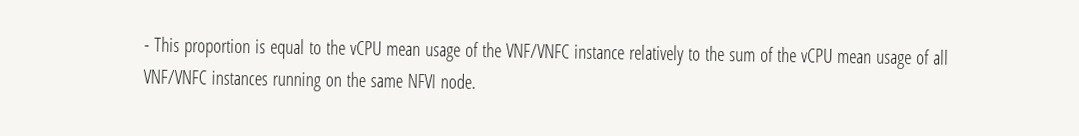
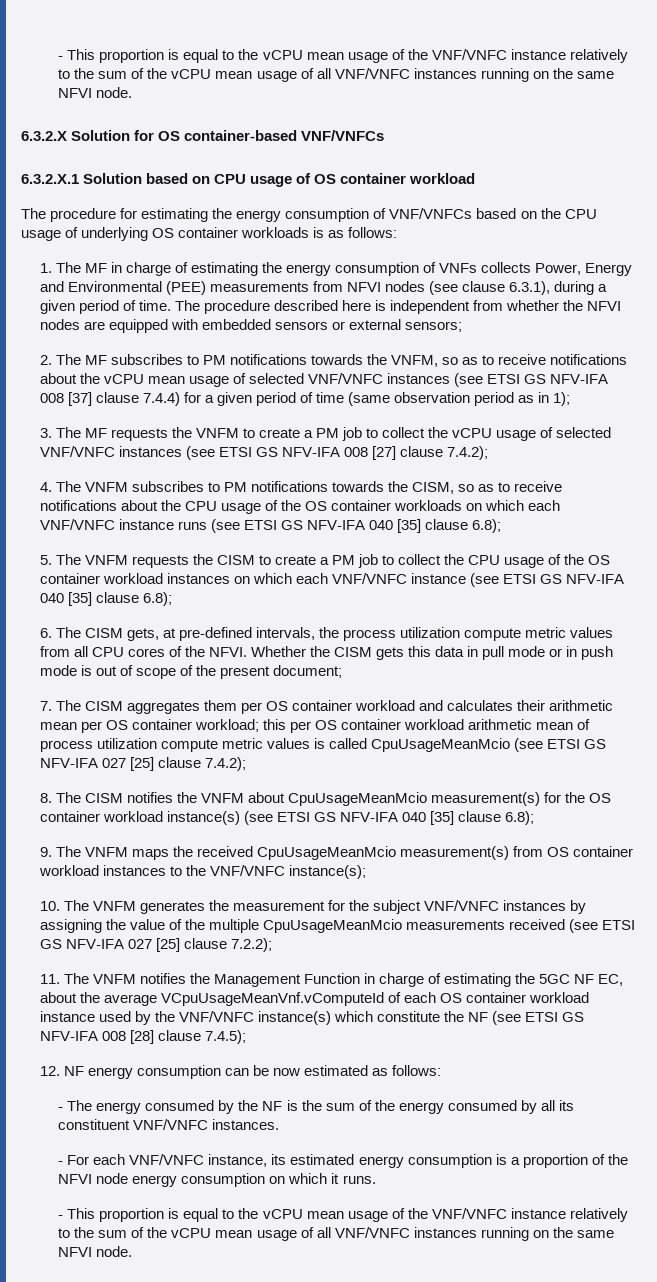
(477, 81) none -> [21,130,385,141] [21,173,476,187] [21,208,597,222] [21,227,398,241] [39,262,633,276] [39,281,608,295] [39,300,622,314] [39,319,462,333] [39,354,628,367] [39,373,609,387] [39,392,571,406] [39,427,612,441] [39,446,489,460] [39,481,563,494] [39,500,561,514] [39,519,502,533] [39,554,611,568] [39,573,625,587] [39,592,172,606] [39,627,614,641] [39,646,614,660] [39,665,342,679] [39,700,614,714] [39,719,591,733] [39,738,607,752] [39,757,246,771] [39,792,612,806] [39,811,535,825] [39,846,634,860] [38,865,366,879] [39,900,587,914] [39,919,636,933] [39,938,272,952] [39,973,624,987] [39,992,589,1006] [39,1011,585,1025] [39,1030,246,1044] [39,1065,442,1079] [58,1100,574,1114] [58,1119,280,1130] [58,1154,628,1168] [58,1173,376,1187] [58,1208,628,1222] [58,1227,614,1241] [58,1246,133,1257] // 6.3.2.X Solution for OS container-based VNF/VNFCs // 6.3.2.X.1 Solution based on CPU usage of OS container workload // The procedure for estimating the energy consumption of VNF/VNFCs based on the CPU usage of underlying OS container workloads is as follows: // 1. The MF in charge of estimating the energy consumption of VNFs collects Power, Energy and Environmental (PEE) measurements from NFVI nodes (see clause 6.3.1), during a given period of time. The procedure described here is independent from whether the NFVI nodes are equipped with embedded sensors or external sensors; // 2. The MF subscribes to PM notifications towards the VNFM, so as to receive notifications about the vCPU mean usage of selected VNF/VNFC instances (see ETSI GS NFV-IFA 008 [37] clause 7.4.4) for a given period of time (same observation period as in 1); // 3. The MF requests the VNFM to create a PM job to collect the vCPU usage of selected VNF/VNFC instances (see ETSI GS NFV-IFA 008 [27] clause 7.4.2); // 4. The VNFM subscribes to PM notifications towards the CISM, so as to receive notifications about the CPU usage of the OS container workloads on which each VNF/VNFC instance runs (see ETSI GS NFV-IFA 040 [35] clause 6.8); // 5. The VNFM requests the CISM to create a PM job to collect the CPU usage of the OS container workload instances on which each VNF/VNFC instance (see ETSI GS NFV-IFA 040 [35] clause 6.8); // 6. The CISM gets, at pre-defined intervals, the process utilization compute metric values from all CPU cores of the NFVI. Whether the CISM gets this data in pull mode or in push mode is out of scope of the present document; // 7. The CISM aggregates them per OS container workload and calculates their arithmetic mean per OS container workload; this per OS container workload arithmetic mean of process utilization compute metric values is called CpuUsageMeanMcio (see ETSI GS NFV-IFA 027 [25] clause 7.4.2); // 8. The CISM notifies the VNFM about CpuUsageMeanMcio measurement(s) for the OS container workload instance(s) (see ETSI GS NFV-IFA 040 [35] clause 6.8); // 9. The VNFM maps the received CpuUsageMeanMcio measurement(s) from OS container workload instances to the VNF/VNFC instance(s); // 10. The VNFM generates the measurement for the subject VNF/VNFC instances by assigning the value of the multiple CpuUsageMeanMcio measurements received (see ETSI GS NFV-IFA 027 [25] clause 7.2.2); // 11. The VNFM notifies the Management Function in charge of estimating the 5GC NF EC, about the average VCpuUsageMeanVnf.vComputeId of each OS container workload instance used by the VNF/VNFC instance(s) which constitute the NF (see ETSI GS NFV-IFA 008 [28] clause 7.4.5); // 12. NF energy consumption can be now estimated as follows: // - The energy consumed by the NF is the sum of the energy consumed by all its constituent VNF/VNFC instances. // - For each VNF/VNFC instance, its estimated energy consumption is a proportion of the NFVI node energy consumption on which it runs. // - This proportion is equal to the vCPU mean usage of the VNF/VNFC instance relatively to the sum of the vCPU mean usage of all VNF/VNFC instances running on the same NFVI node.

